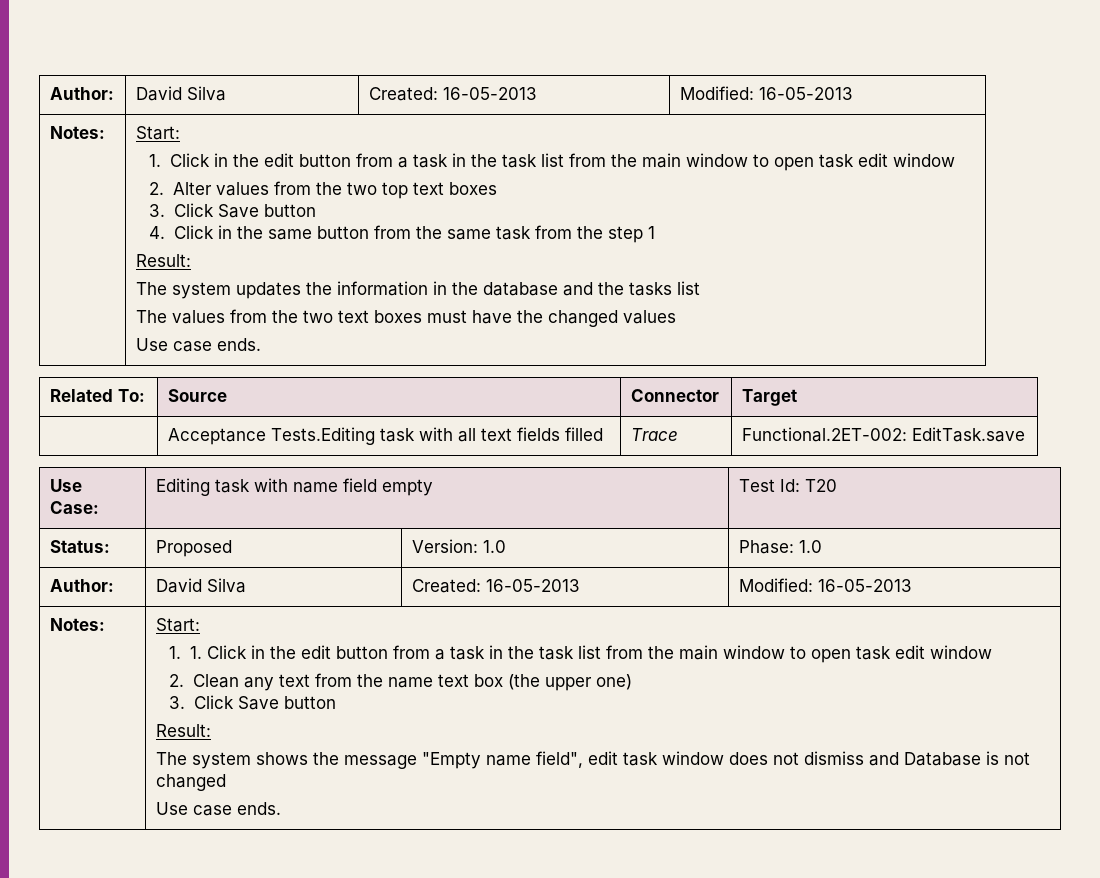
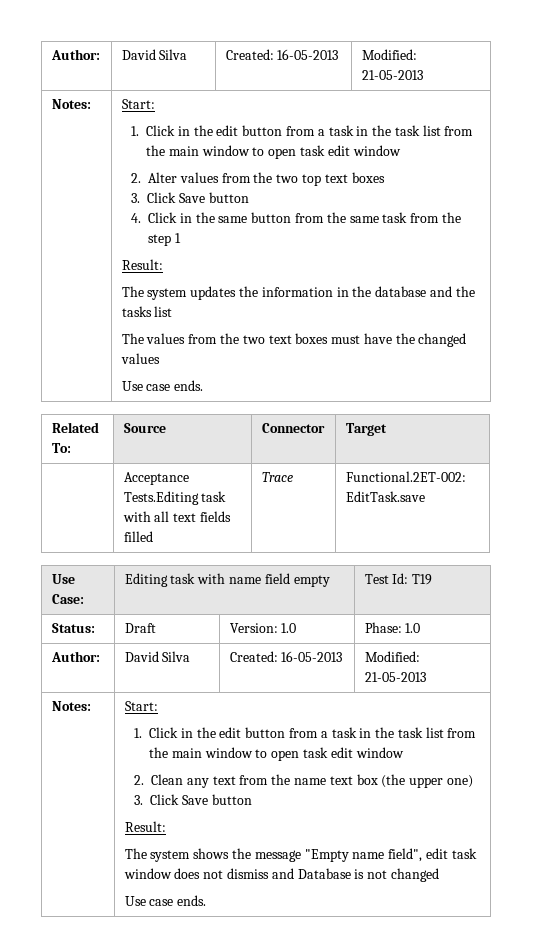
[49,87,114,100] [135,86,226,101] [368,87,537,101] [679,86,853,100] Author: | David Silva | Created: 16-05-2013 | Modified: 16-05-2013 -> [50,49,100,60] [121,49,188,60] [225,49,339,60] [361,49,417,60] [361,70,423,80] Author: | David Silva | Created: 16-05-2013 | Modified: 21-05-2013
[804,479,837,492] T20 -> [412,574,433,585] T19
[155,540,232,557] Proposed -> [124,623,156,633] Draft
[817,579,912,592] [49,618,105,631] [155,618,200,632] [169,646,202,659] 16-05-2013 // Notes: | Start: // 1. 1. -> [364,672,426,682] [51,701,91,711] [124,701,158,711] [134,728,143,738] 21-05-2013 // Notes: | Start: // 1.

